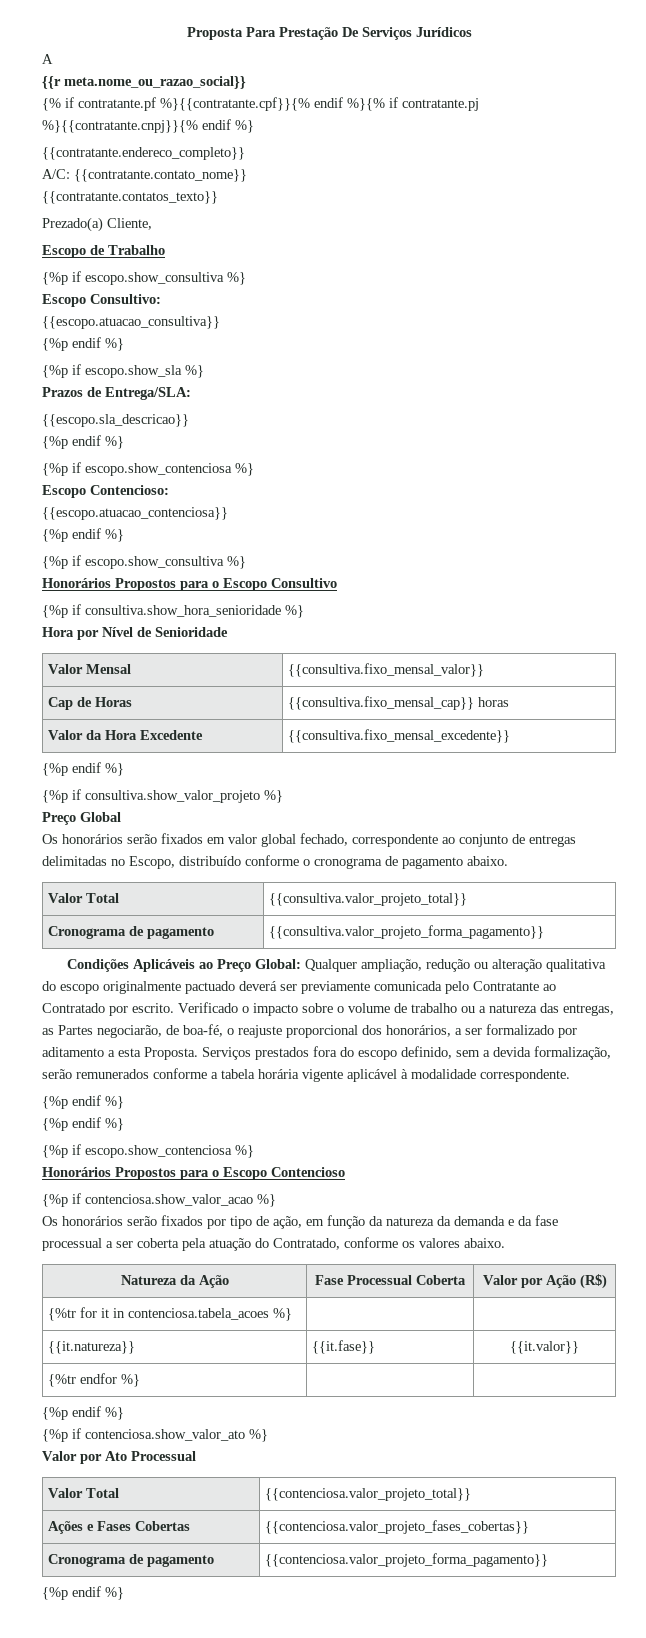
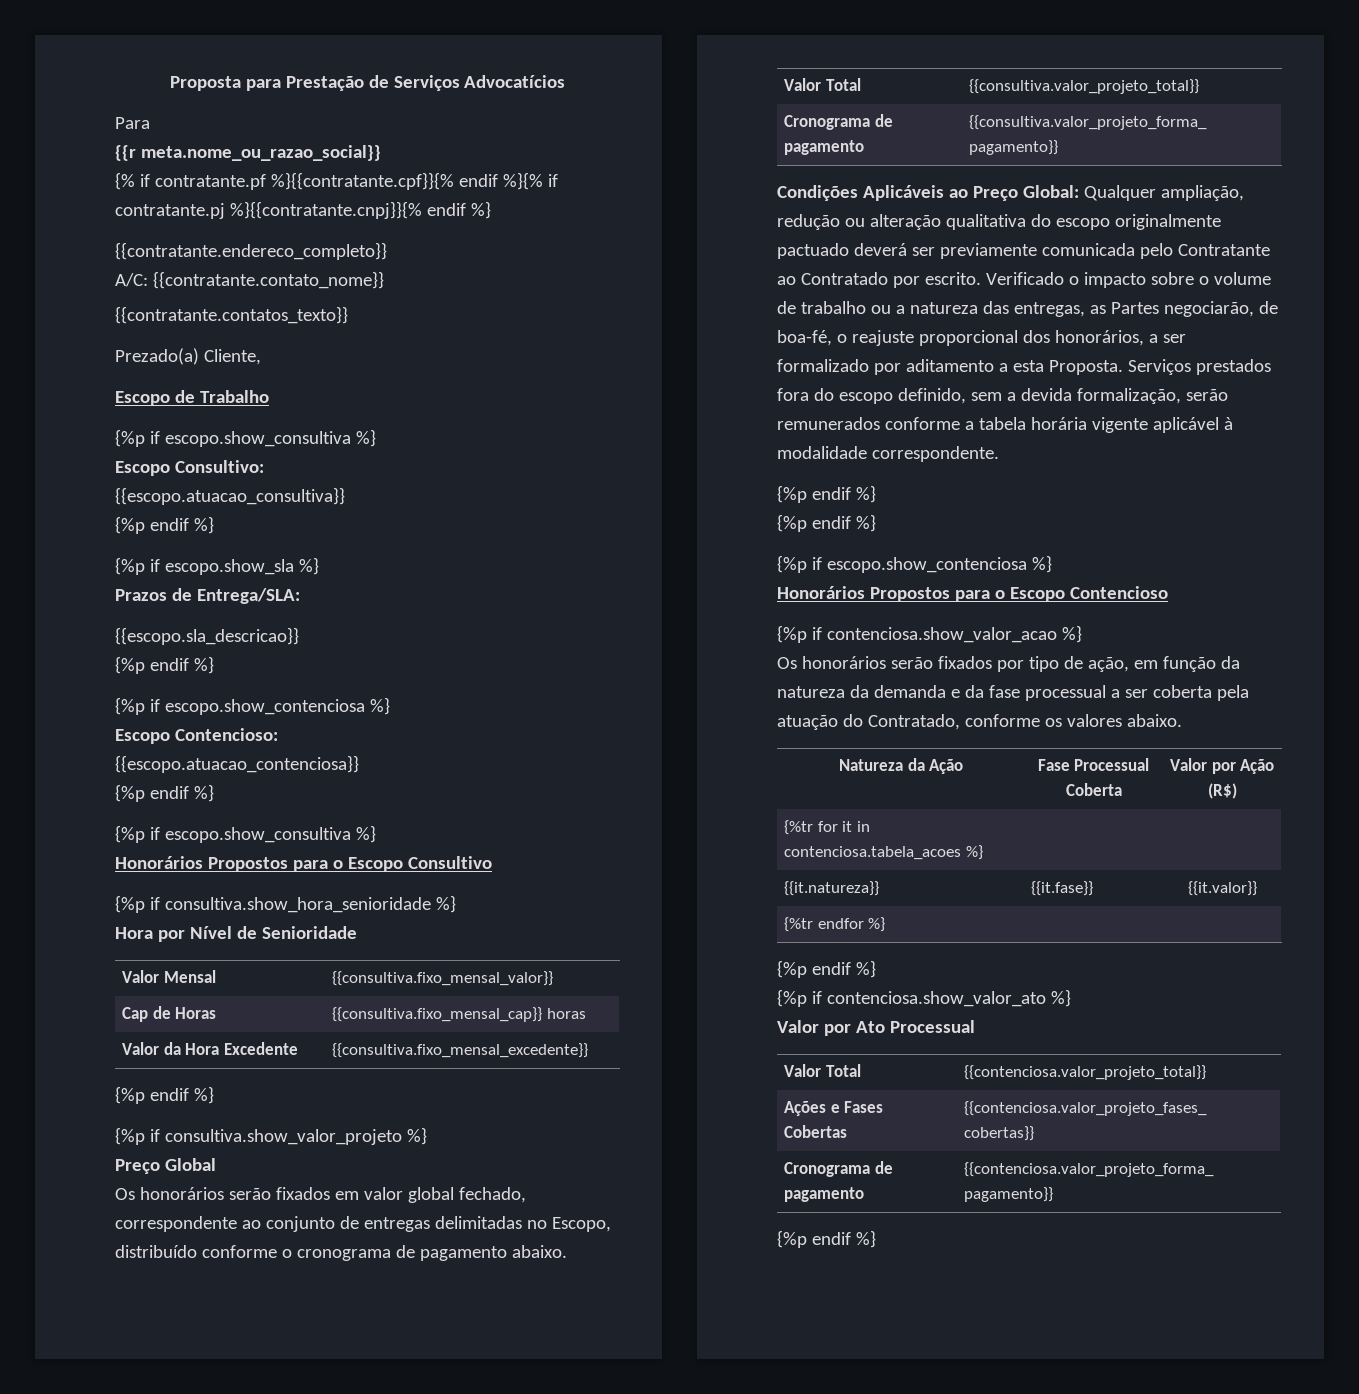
[245,27,472,40] [42,54,53,64] Para Prestação De Serviços Jurídicos // A -> [245,75,566,91] [115,117,150,129] para Prestação de Serviços Advocatícios // Para

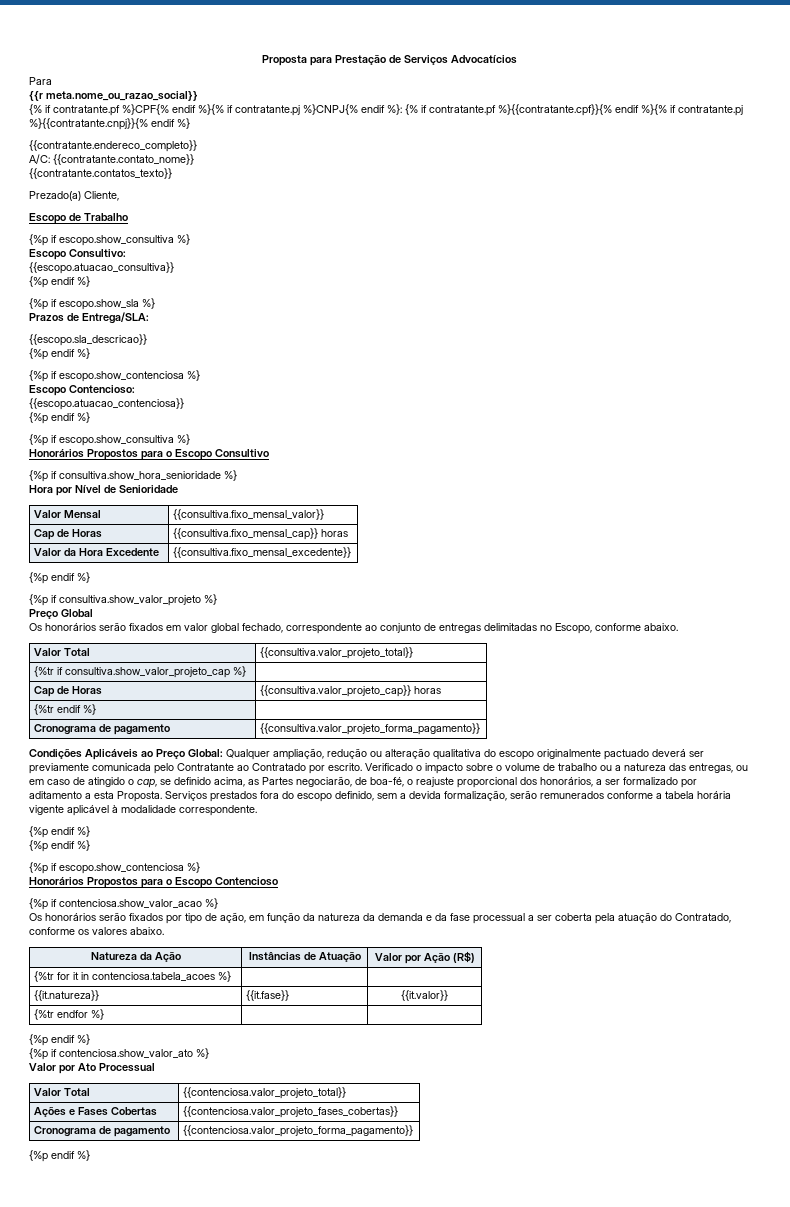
(266, 182) none -> [122,104,496,116] %}CPF{% endif %}{% if contratante.pj %}CNPJ{% endif %}: {% if contratante.pf
[115,1245,567,1261] [784,78,861,91] [969,79,1200,94] distribuído conforme o cronograma de pagamento abaixo. // Valor Total | {{consultiva.valor_projeto_total}} -> [595,623,678,631] [34,648,91,656] [260,647,414,659] [34,666,247,678] [34,686,103,697] [260,685,442,697] [34,704,97,715] conforme abaixo. // Valor Total | {{consultiva.valor_projeto_total}} // {%tr if consultiva.show_valor_projeto_cap %} | // Cap de Horas | {{consultiva.valor_projeto_cap}} horas // {%tr endif %} |
(1085, 309) none -> [736,765,748,771] [29,777,245,788] ou em caso de atingido o cap, se definido acima,
[1037,758,1150,771] [1065,783,1122,796] Fase Processual Coberta -> [248,951,361,962] Instâncias de Atuação

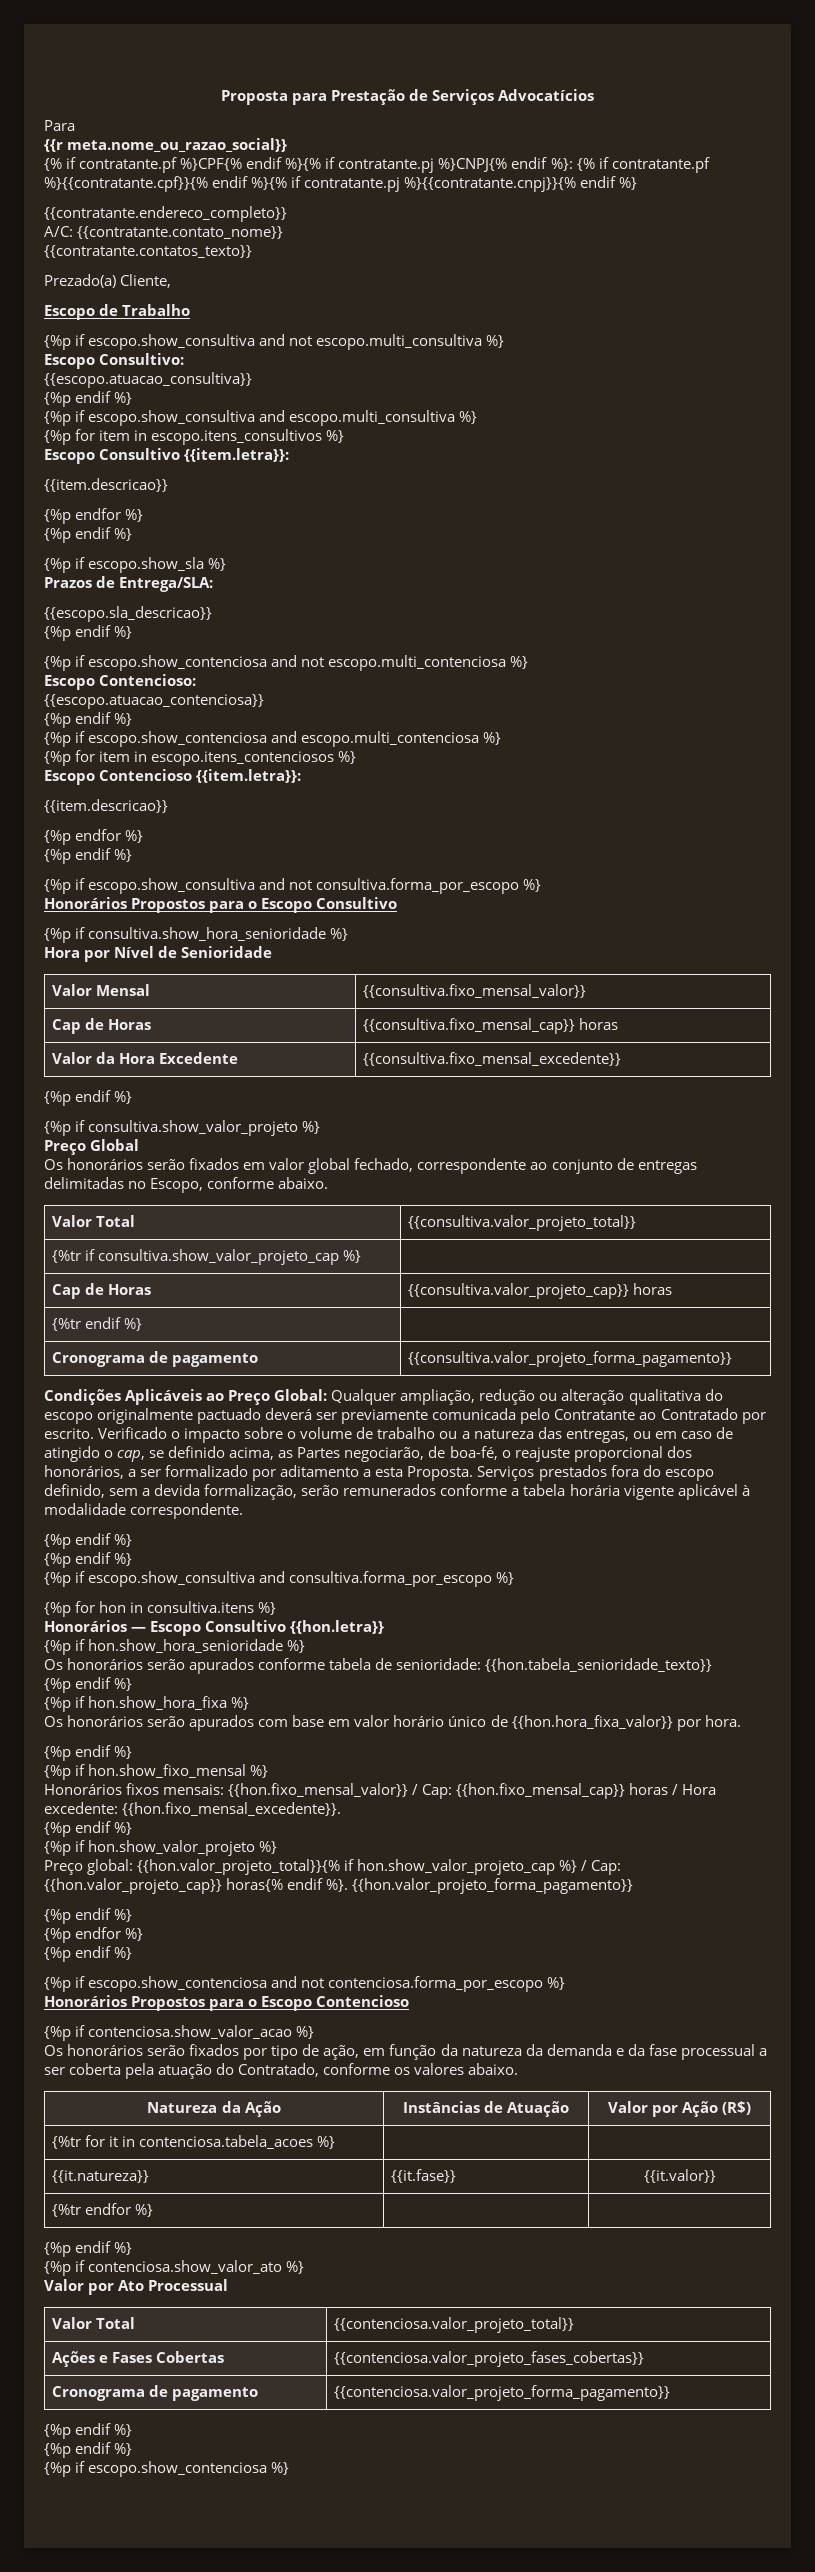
(174, 240) none -> [259,334,483,350] and not escopo.multi_consultiva
(90, 281) none -> [44,410,478,426] [44,429,345,445] [44,448,290,464] [44,478,168,492] [44,508,144,524] [44,527,133,543] // {%p if escopo.show_consultiva and escopo.multi_consultiva %} // {%p for item in escopo.itens_consultivos %} // Escopo Consultivo {{item.letra}}: // {{item.descricao}} // {%p endfor %} // {%p endif %}
(184, 376) none -> [271,655,507,671] and not escopo.multi_contenciosa
[29,434,174,446] // {%p if escopo.show_consultiva -> [44,731,502,747] [44,750,357,766] [44,769,302,785] [44,799,168,813] [44,829,144,845] [44,848,133,864] [44,878,520,894] // {%p if escopo.show_contenciosa and escopo.multi_contenciosa %} // {%p for item in escopo.itens_contenciosos %} // Escopo Contencioso {{item.letra}}: // {{item.descricao}} // {%p endfor %} // {%p endif %} // {%p if escopo.show_consultiva and not consultiva.forma_por_escopo
[29,862,184,874] // {%p if escopo.show_contenciosa -> [44,1571,515,1587] [44,1601,277,1617] [44,1620,385,1636] [44,1639,306,1655] [44,1658,713,1674] [44,1677,133,1693] [44,1696,250,1712] [44,1715,741,1731] [44,1745,133,1761] [44,1764,269,1780] [44,1783,717,1799] [44,1802,342,1816] [44,1821,133,1837] [44,1840,278,1856] [44,1859,622,1875] [44,1878,634,1894] [44,1908,133,1924] [44,1927,144,1943] [44,1946,133,1962] [44,1976,544,1992] // {%p if escopo.show_consultiva and consultiva.forma_por_escopo %} // {%p for hon in consultiva.itens %} // Honorários — Escopo Consultivo {{hon.letra}} // {%p if hon.show_hora_senioridade %} // Os honorários serão apurados conforme tabela de senioridade: {{hon.tabela_senioridade_texto}} // {%p endif %} // {%p if hon.show_hora_fixa %} // Os honorários serão apurados com base em valor horário único de {{hon.hora_fixa_valor}} por hora. // {%p endif %} // {%p if hon.show_fixo_mensal %} // Honorários fixos mensais: {{hon.fixo_mensal_valor}} / Cap: {{hon.fixo_mensal_cap}} horas / Hora excedente: {{hon.fixo_mensal_excedente}}. // {%p endif %} // {%p if hon.show_valor_projeto %} // Preço global: {{hon.valor_projeto_total}}{% if hon.show_valor_projeto_cap %} / Cap: {{hon.valor_projeto_cap}} horas{% endif %}. {{hon.valor_projeto_forma_pagamento}} // {%p endif %} // {%p endfor %} // {%p endif %} // {%p if escopo.show_contenciosa and not contenciosa.forma_por_escopo
(90, 1155) none -> [44,2442,133,2458] [44,2461,290,2477] // {%p endif %} // {%p if escopo.show_contenciosa %}

